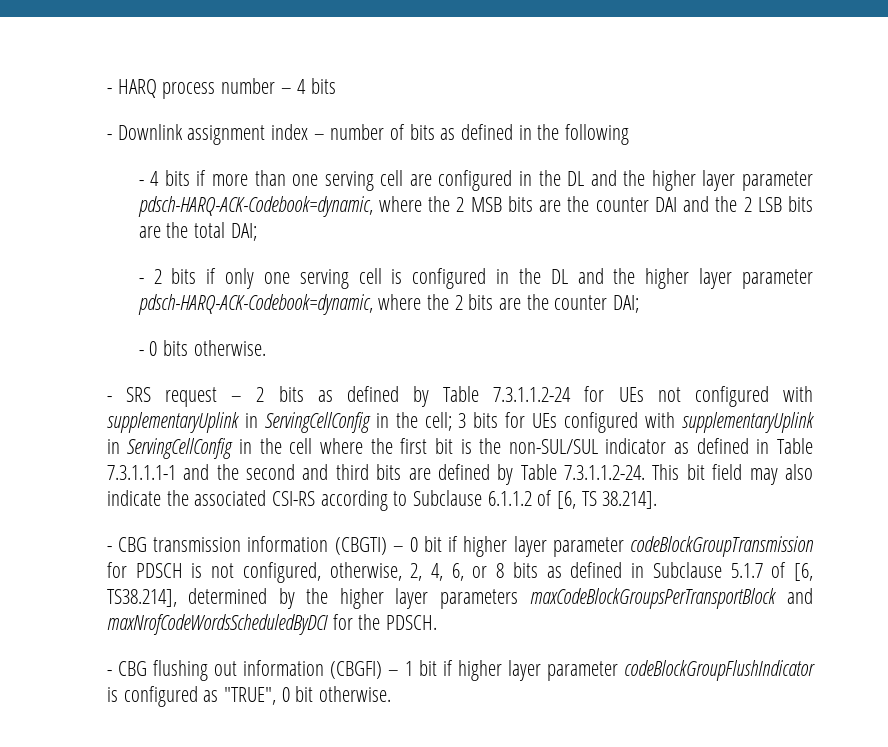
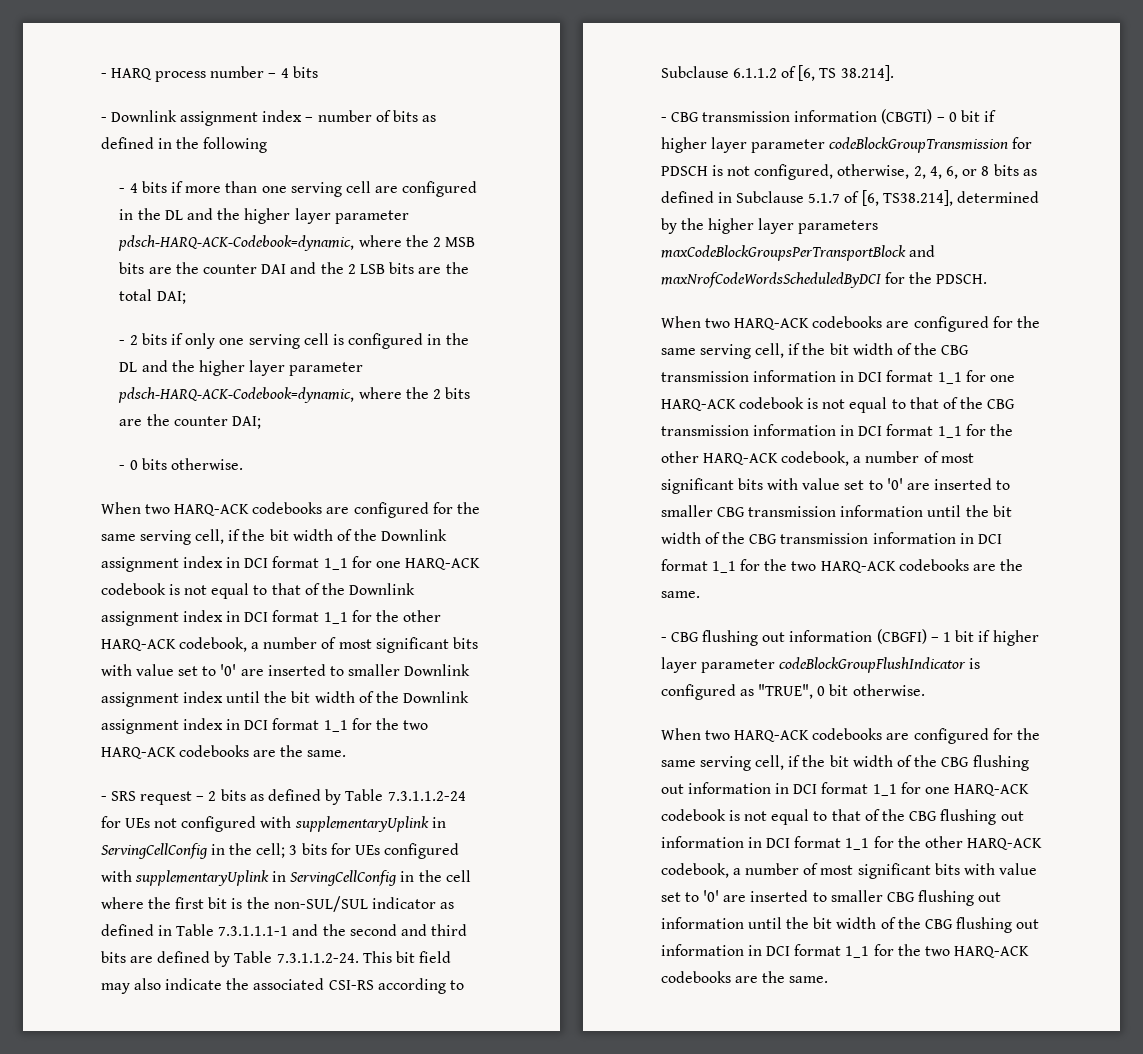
(266, 348) none -> [100,502,481,518] [100,529,448,545] [100,556,481,572] [100,583,416,599] [100,610,442,626] [100,637,479,653] [100,664,471,676] [100,691,470,707] [100,718,429,734] [100,745,347,759] // When two HARQ-ACK codebooks are configured for the same serving cell, if the bit width of the Downlink assignment index in DCI format 1_1 for one HARQ-ACK codebook is not equal to that of the Downlink assignment index in DCI format 1_1 for the other HARQ-ACK codebook, a number of most significant bits with value set to '0' are inserted to smaller Downlink assignment index until the bit width of the Downlink assignment index in DCI format 1_1 for the two HARQ-ACK codebooks are the same.
(437, 622) none -> [660,316,1041,332] [660,343,970,359] [660,370,1016,384] [660,397,1016,413] [660,424,1014,438] [660,451,974,466] [660,478,1011,494] [660,505,1012,517] [660,532,1003,544] [660,559,1024,573] [660,591,700,598] // When two HARQ-ACK codebooks are configured for the same serving cell, if the bit width of the CBG transmission information in DCI format 1_1 for one HARQ-ACK codebook is not equal to that of the CBG transmission information in DCI format 1_1 for the other HARQ-ACK codebook, a number of most significant bits with value set to '0' are inserted to smaller CBG transmission information until the bit width of the CBG transmission information in DCI format 1_1 for the two HARQ-ACK codebooks are the same.
(391, 694) none -> [660,728,1041,744] [660,755,1029,771] [660,782,1030,796] [660,809,1024,825] [660,836,1043,850] [660,863,1038,879] [660,890,1002,906] [660,917,1040,933] [660,944,1030,958] [660,971,829,983] // When two HARQ-ACK codebooks are configured for the same serving cell, if the bit width of the CBG flushing out information in DCI format 1_1 for one HARQ-ACK codebook is not equal to that of the CBG flushing out information in DCI format 1_1 for the other HARQ-ACK codebook, a number of most significant bits with value set to '0' are inserted to smaller CBG flushing out information until the bit width of the CBG flushing out information in DCI format 1_1 for the two HARQ-ACK codebooks are the same.

